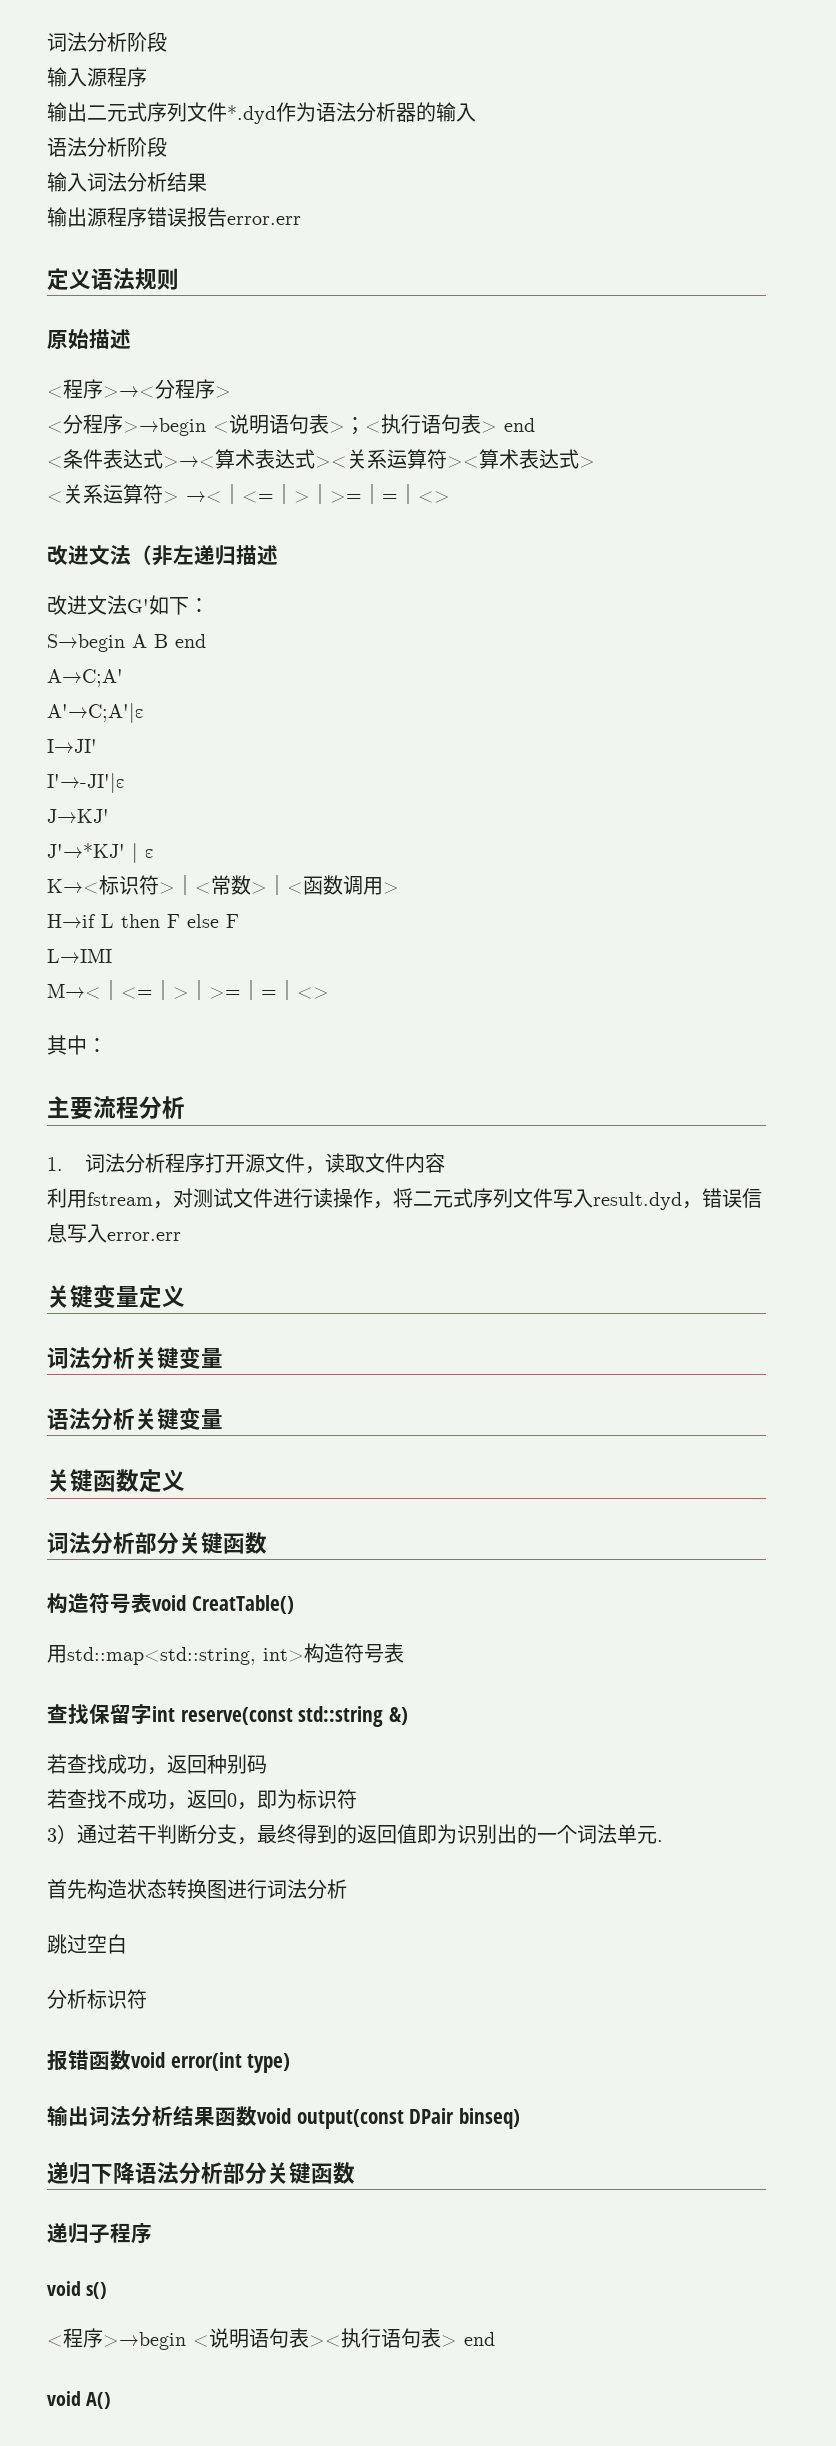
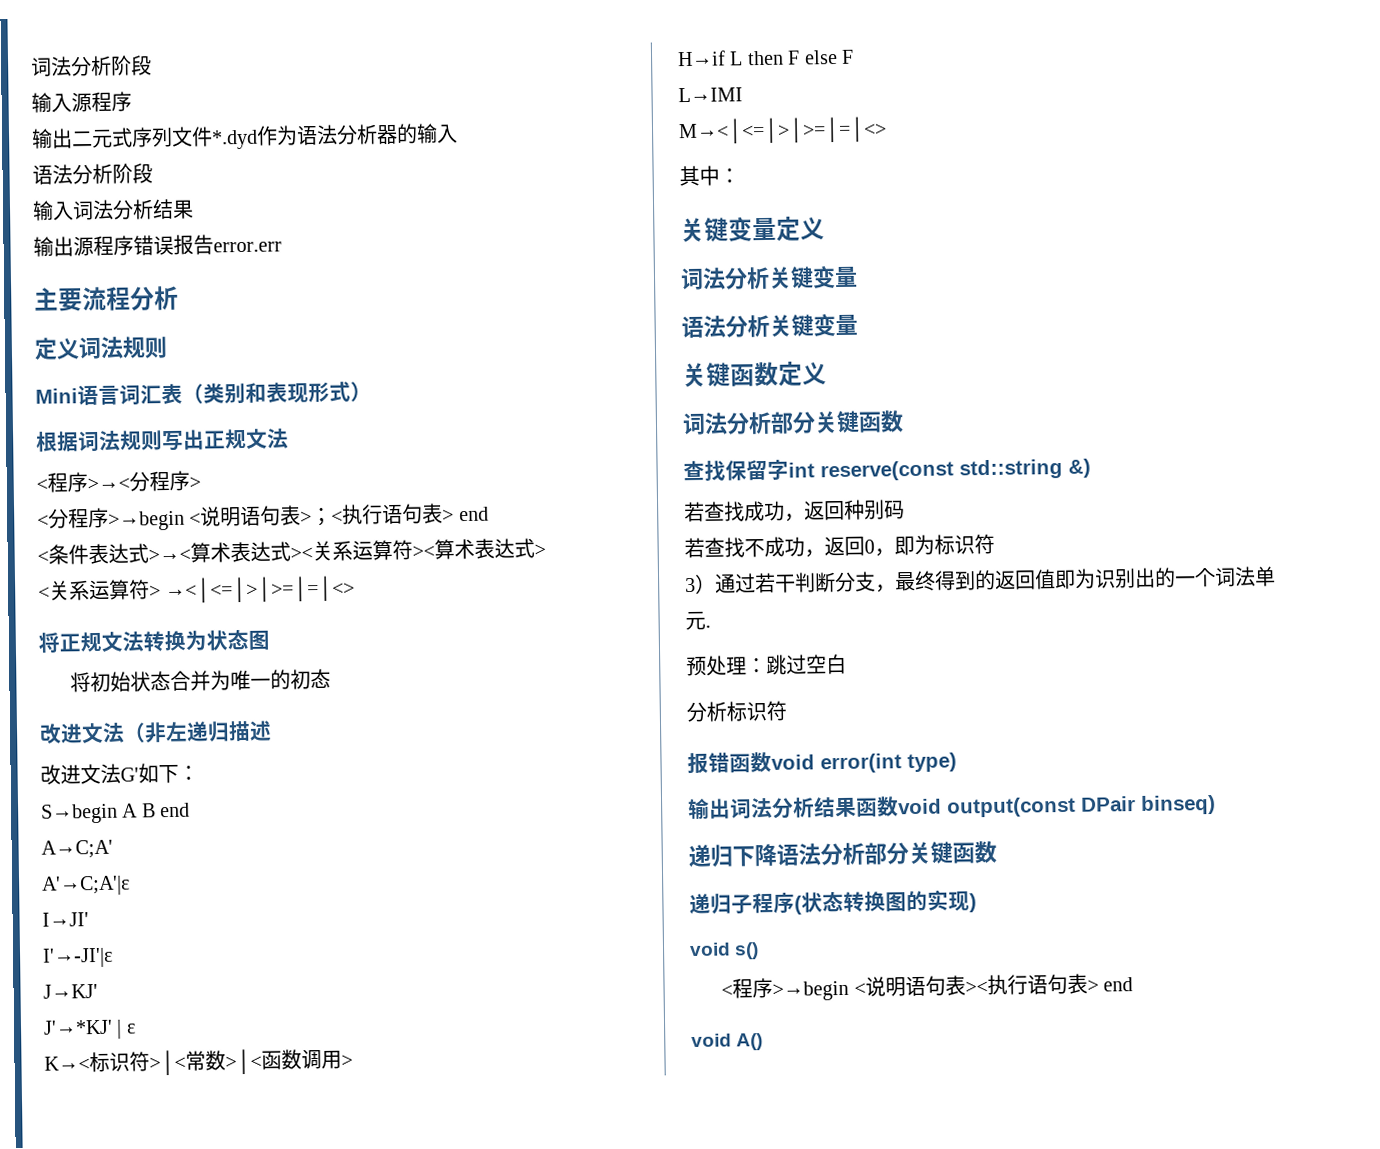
[47,268,113,290] // 定义语 -> [34,285,179,312] [34,336,102,360] // 主要流程分析 // 定义词
[47,329,131,349] 原始描述 -> [35,381,372,406] [36,428,289,452] Mini语言词汇表（类别和表现形式） // 根据词法规则写出正规文法
(450, 494) none -> [38,628,270,653] [70,668,332,693] // 将正规文法转换为状态图 // 将初始状态合并为唯一的初态
[47,1096,185,1120] [47,1153,446,1174] [47,1188,762,1210] [47,1223,181,1243] // 主要流程分析 // 1.词法分析程序打开源文件，读取文件内容 // 利用fstream，对测试文件进行读操作，将二元式序列文件写入result.dyd，错误信息写入error.err -> (740, 176) none
[47,1593,294,1614] [47,1643,404,1665] // 构造符号表void CreatTable() // 用std::map<std::string, int>构造符号表 -> (904, 421) none
[47,1879,347,1899] 首先构造状态转换图进行词法分析 // -> [686,655,767,677] 预处理：
(152, 2233) none -> [794,889,977,915] (状态转换图的实现)

